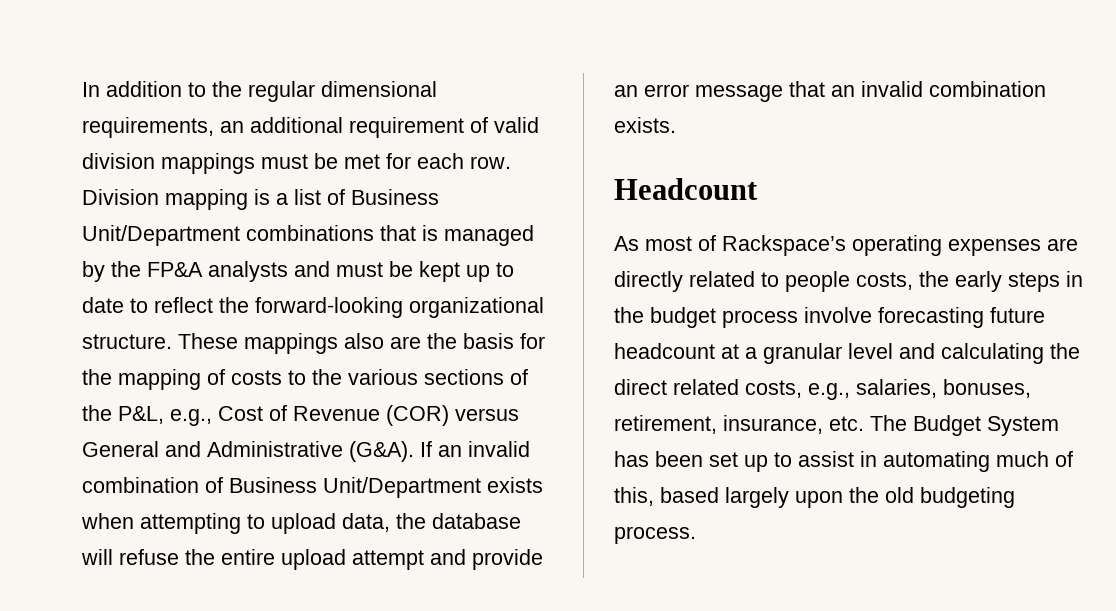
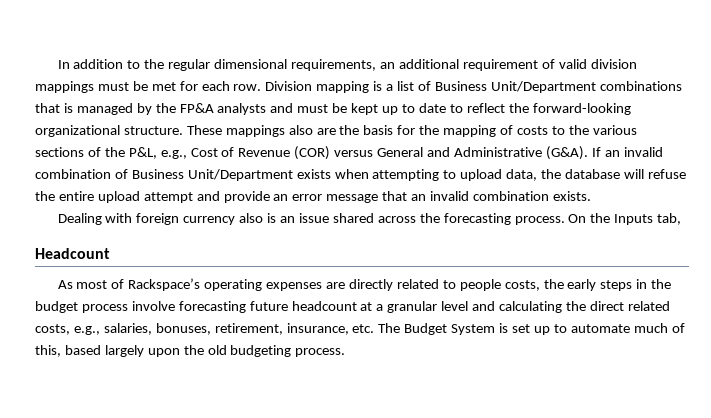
(676, 125) none -> [57,213,682,225] // Dealing with foreign currency also is an issue shared across the forecasting process. On the Inputs tab,
[614,451,703,467] has been -> [499,323,509,333] is
[798,451,990,472] assist in automating -> [570,324,630,333] automate

